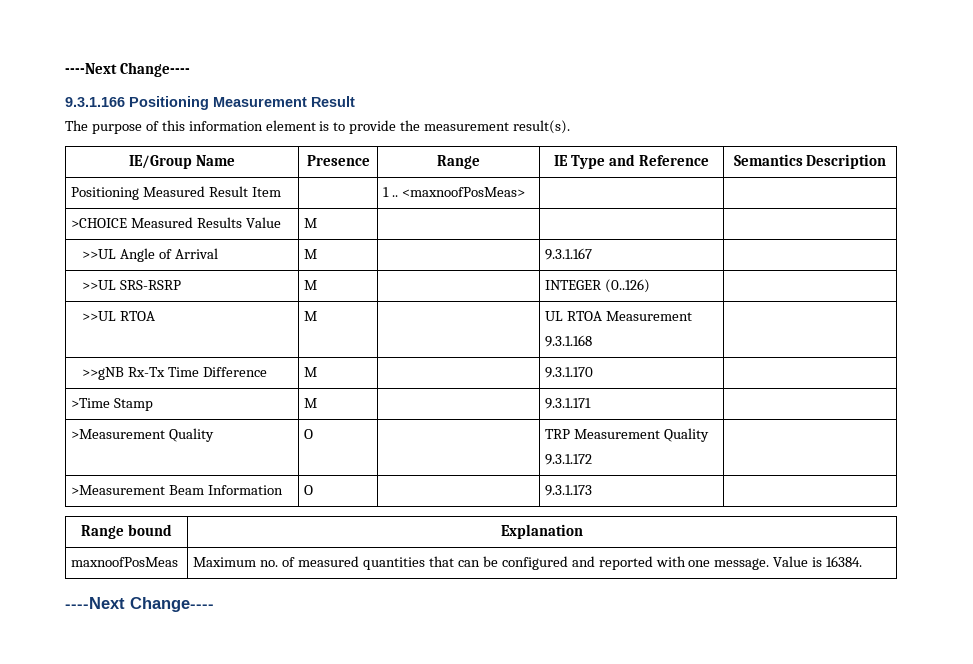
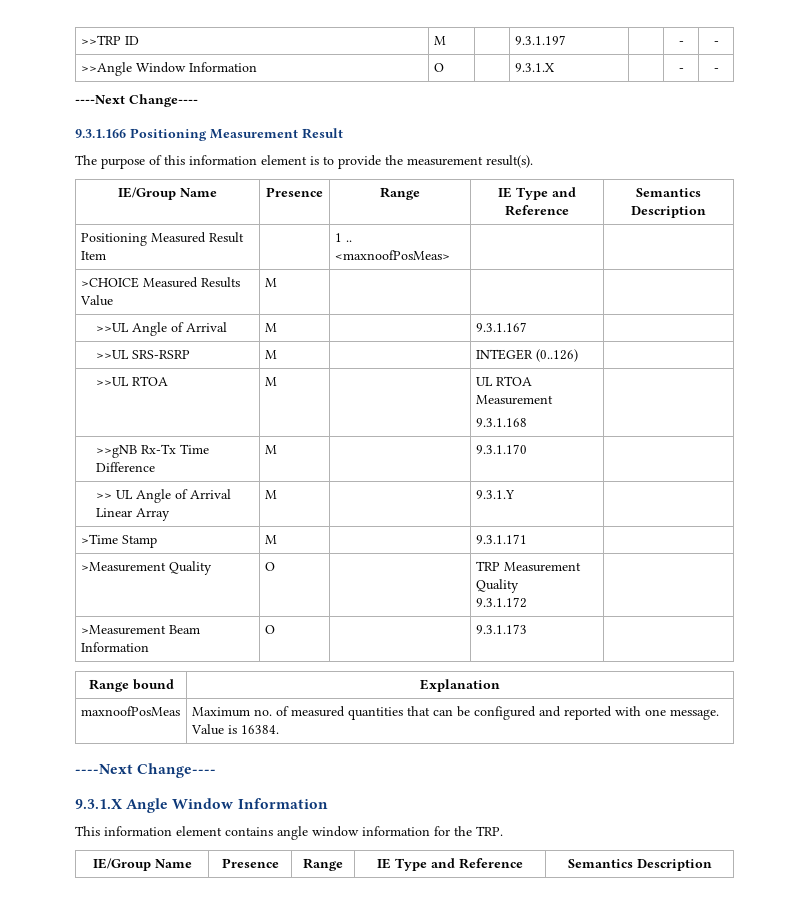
(65, 68) none -> [80,35,139,45] [433,36,446,45] [514,35,566,45] [678,41,684,45] [713,41,719,45] [80,62,257,76] [433,63,444,72] [514,63,555,72] [678,68,684,72] [713,68,719,72] >>TRP ID | M | | 9.3.1.197 | | - | - // >>Angle Window Information | O | | 9.3.1.X | | - | - //
(594, 372) none -> [95,489,231,503] [95,508,170,521] [264,490,277,499] [475,490,515,499] // >> UL Angle of Arrival Linear Array | M | | 9.3.1.Y |
(214, 604) none -> [75,798,328,813] [75,826,503,840] [92,858,192,871] [221,858,279,868] [303,858,343,871] [377,858,523,871] [567,859,712,871] // 9.3.1.X Angle Window Information // This information element contains angle window information for the TRP. // IE/Group Name | Presence | Range | IE Type and Reference | Semantics Description

